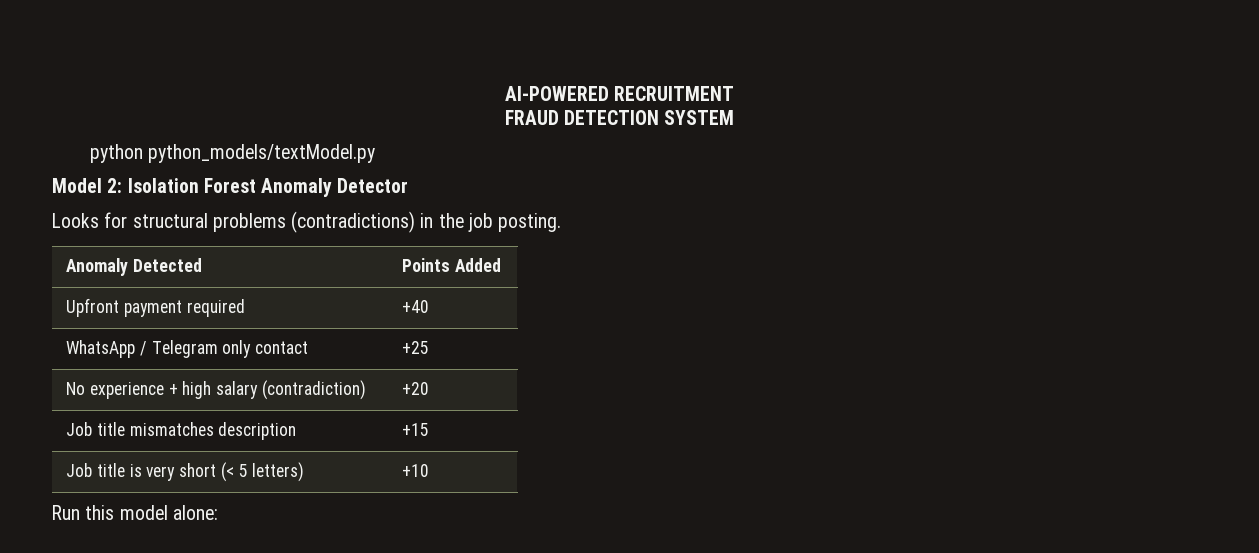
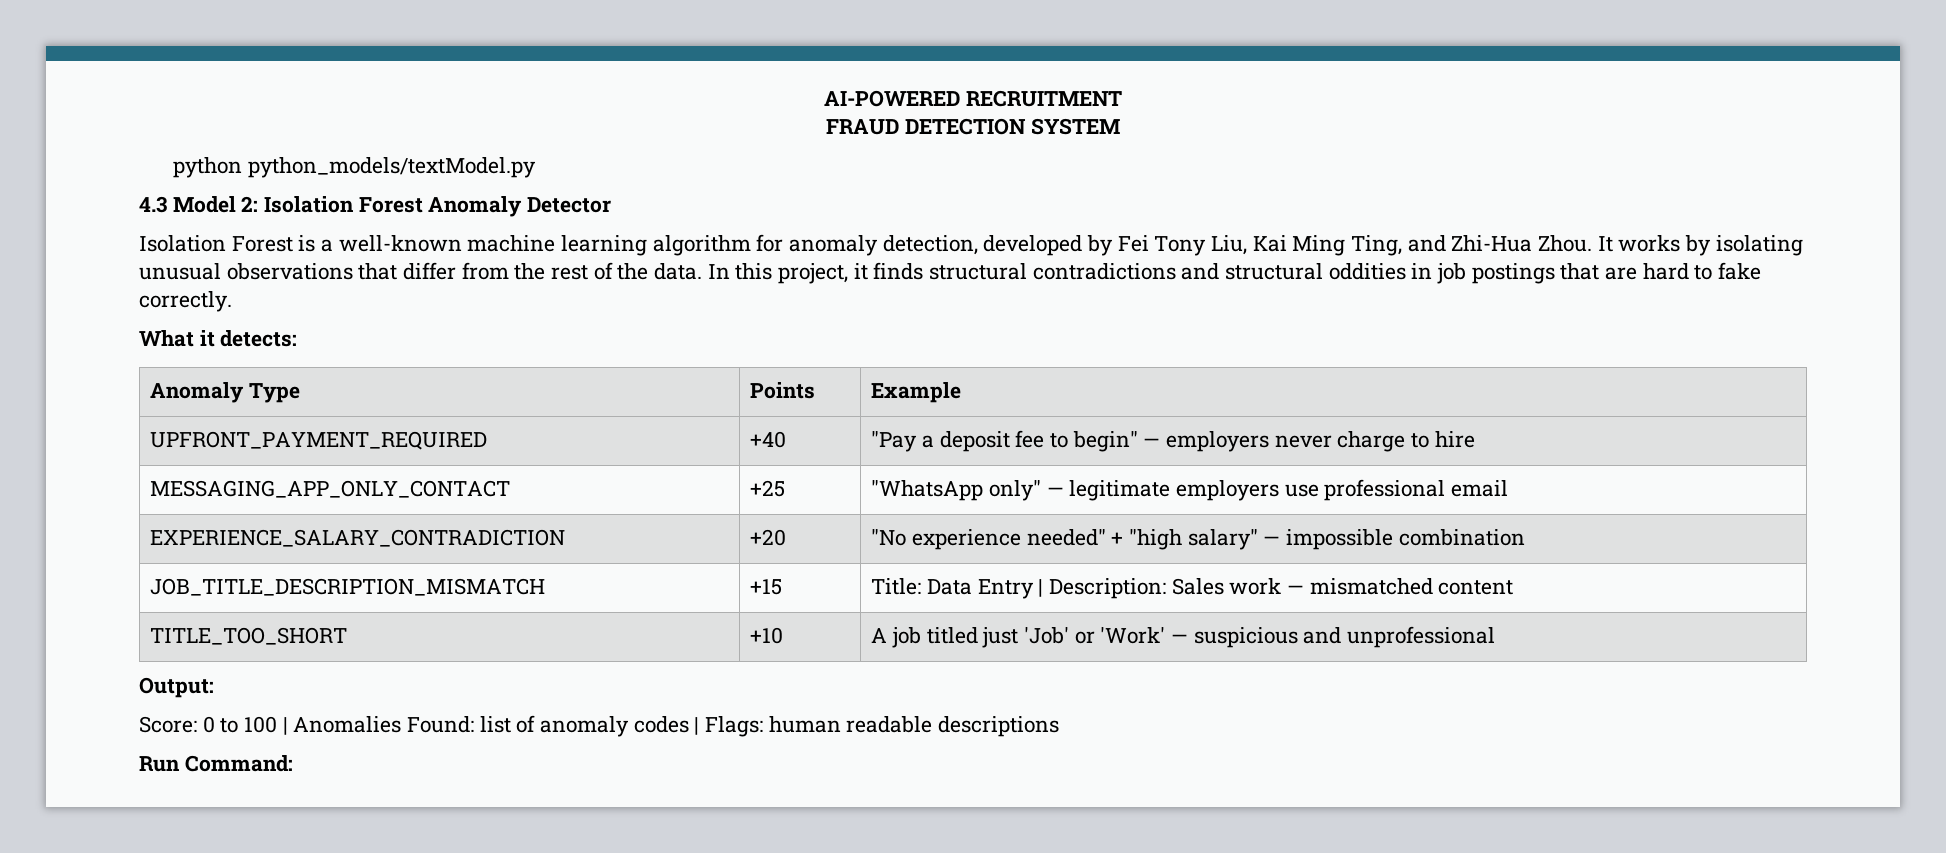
(375, 153) none -> [139,196,167,213] 4.3
[52,211,562,233] [66,258,202,276] Looks for structural problems (contradictions) in the job posting. // Anomaly Detected -> [139,234,1803,256] [139,262,1762,284] [139,291,232,312] [139,330,298,347] [150,382,301,403] Isolation Forest is a well-known machine learning algorithm for anomaly detection, developed by Fei Tony Liu, Kai Ming Ting, and Zhi-Hua Zhou. It works by isolating unusual observations that differ from the rest of the data. In this project, it finds structural contradictions and structural oddities in job postings that are hard to fake correctly. // What it detects: // Anomaly Type
[454,258,501,272] [66,298,245,317] [402,300,430,313] [66,340,309,358] [402,341,430,354] [66,380,366,400] [402,382,430,395] [66,422,297,440] [402,423,430,436] [66,462,305,482] [402,464,430,477] [52,505,218,520] Added // Upfront payment required | +40 // WhatsApp / Telegram only contact | +25 // No experience + high salary (contradiction) | +20 // Job title mismatches description | +15 // Job title is very short (< 5 letters) | +10 // Run this model alone: -> [871,382,962,403] [150,431,488,450] [750,431,787,448] [871,430,1475,452] [150,480,511,498] [750,480,786,497] [871,479,1509,501] [150,529,566,547] [750,529,787,546] [871,529,1525,550] [150,578,546,596] [750,579,783,595] [871,578,1514,599] [150,627,348,645] [750,627,784,644] [871,626,1496,648] [139,677,214,698] [139,715,1060,737] [139,755,293,772] | Example // UPFRONT_PAYMENT_REQUIRED | +40 | "Pay a deposit fee to begin" — employers never charge to hire // MESSAGING_APP_ONLY_CONTACT | +25 | "WhatsApp only" — legitimate employers use professional email // EXPERIENCE_SALARY_CONTRADICTION | +20 | "No experience needed" + "high salary" — impossible combination // JOB_TITLE_DESCRIPTION_MISMATCH | +15 | Title: Data Entry | Description: Sales work — mismatched content // TITLE_TOO_SHORT | +10 | A job titled just 'Job' or 'Work' — suspicious and unprofessional // Output: // Score: 0 to 100 | Anomalies Found: list of anomaly codes | Flags: human readable descriptions // Run Command:

